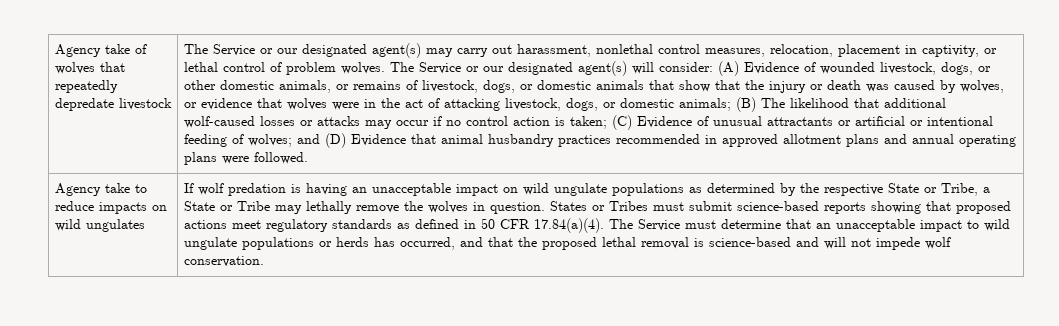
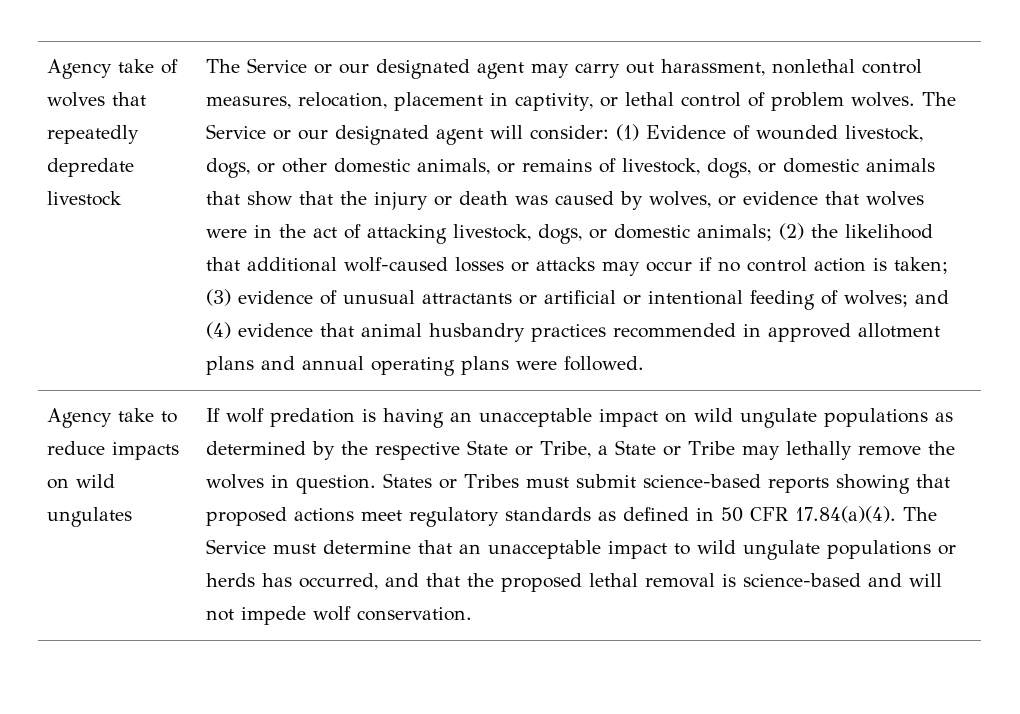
[371,43,421,58] agent(s) -> [477,62,525,79] agent
[577,61,627,76] agent(s) -> [436,128,484,145] agent
[717,61,739,76] (A) -> [616,124,640,141] (1)
[735,97,785,112] (B) The -> [779,223,839,240] (2) the
[611,115,692,130] (C) Evidence -> [206,289,314,306] (3) evidence
[324,133,406,148] (D) Evidence -> [206,322,314,339] (4) evidence

